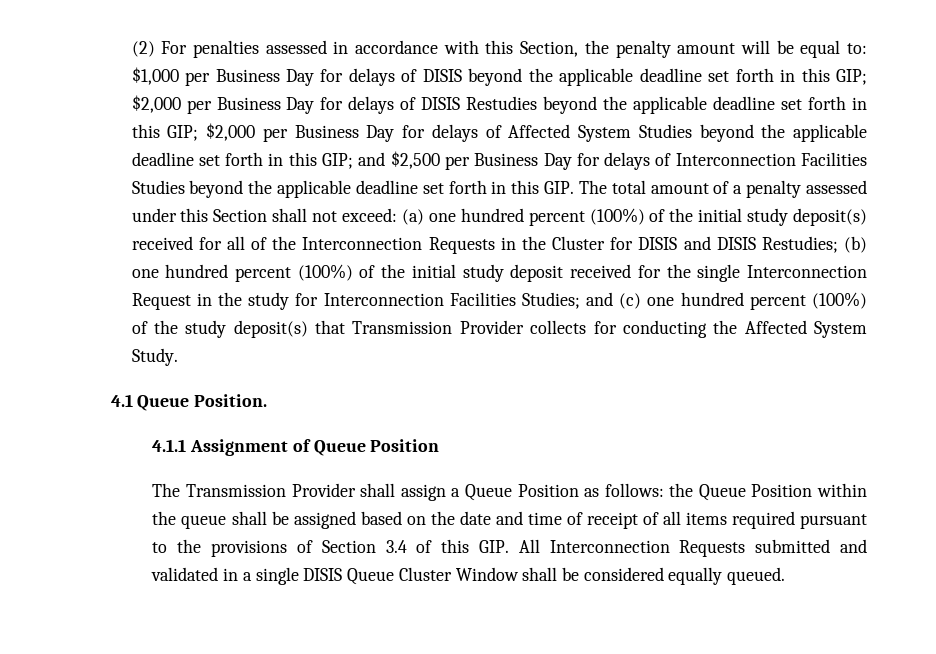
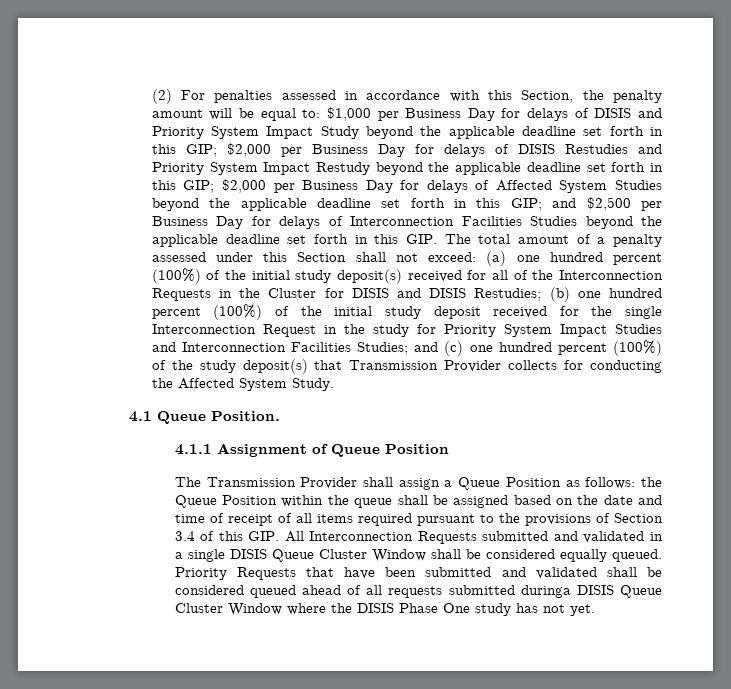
(462, 75) none -> [637,108,662,118] [151,126,359,139] and Priority System Impact Study
(538, 103) none -> [638,144,663,154] [151,162,370,175] and Priority System Impact Restudy
(319, 299) none -> [443,324,662,337] [151,342,176,352] Priority System Impact Studies and
(786, 576) none -> [174,567,663,580] [174,585,663,598] [174,603,595,616] Priority Requests that have been submitted and validated shall be considered queued ahead of all requests submitted duringa DISIS Queue Cluster Window where the DISIS Phase One study has not yet.

